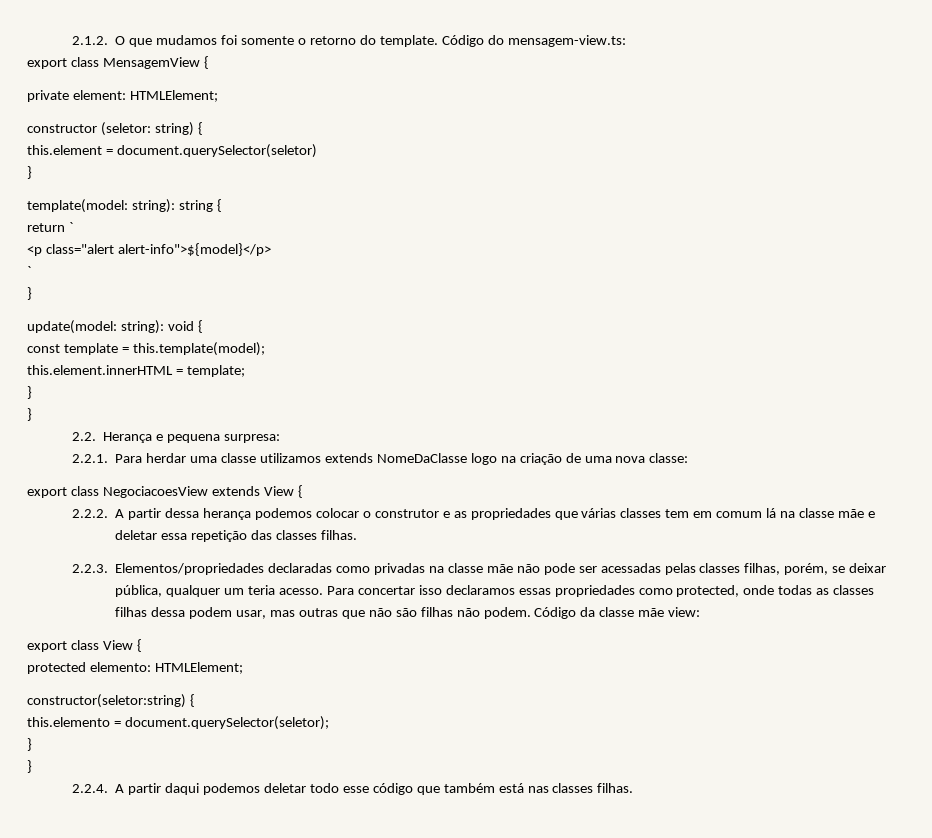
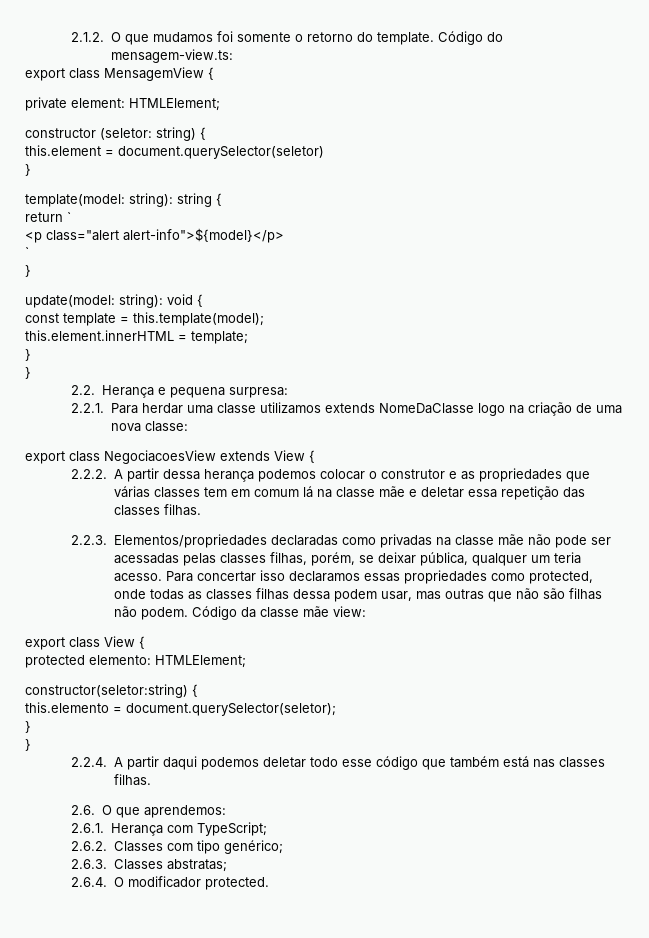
(634, 788) none -> [71,805,226,818] [71,822,267,836] [71,840,283,854] [71,859,227,872] [71,876,269,890] // 2.6. O que aprendemos: // 2.6.1. Herança com TypeScript; // 2.6.2. Classes com tipo genérico; // 2.6.3. Classes abstratas; // 2.6.4. O modificador protected.

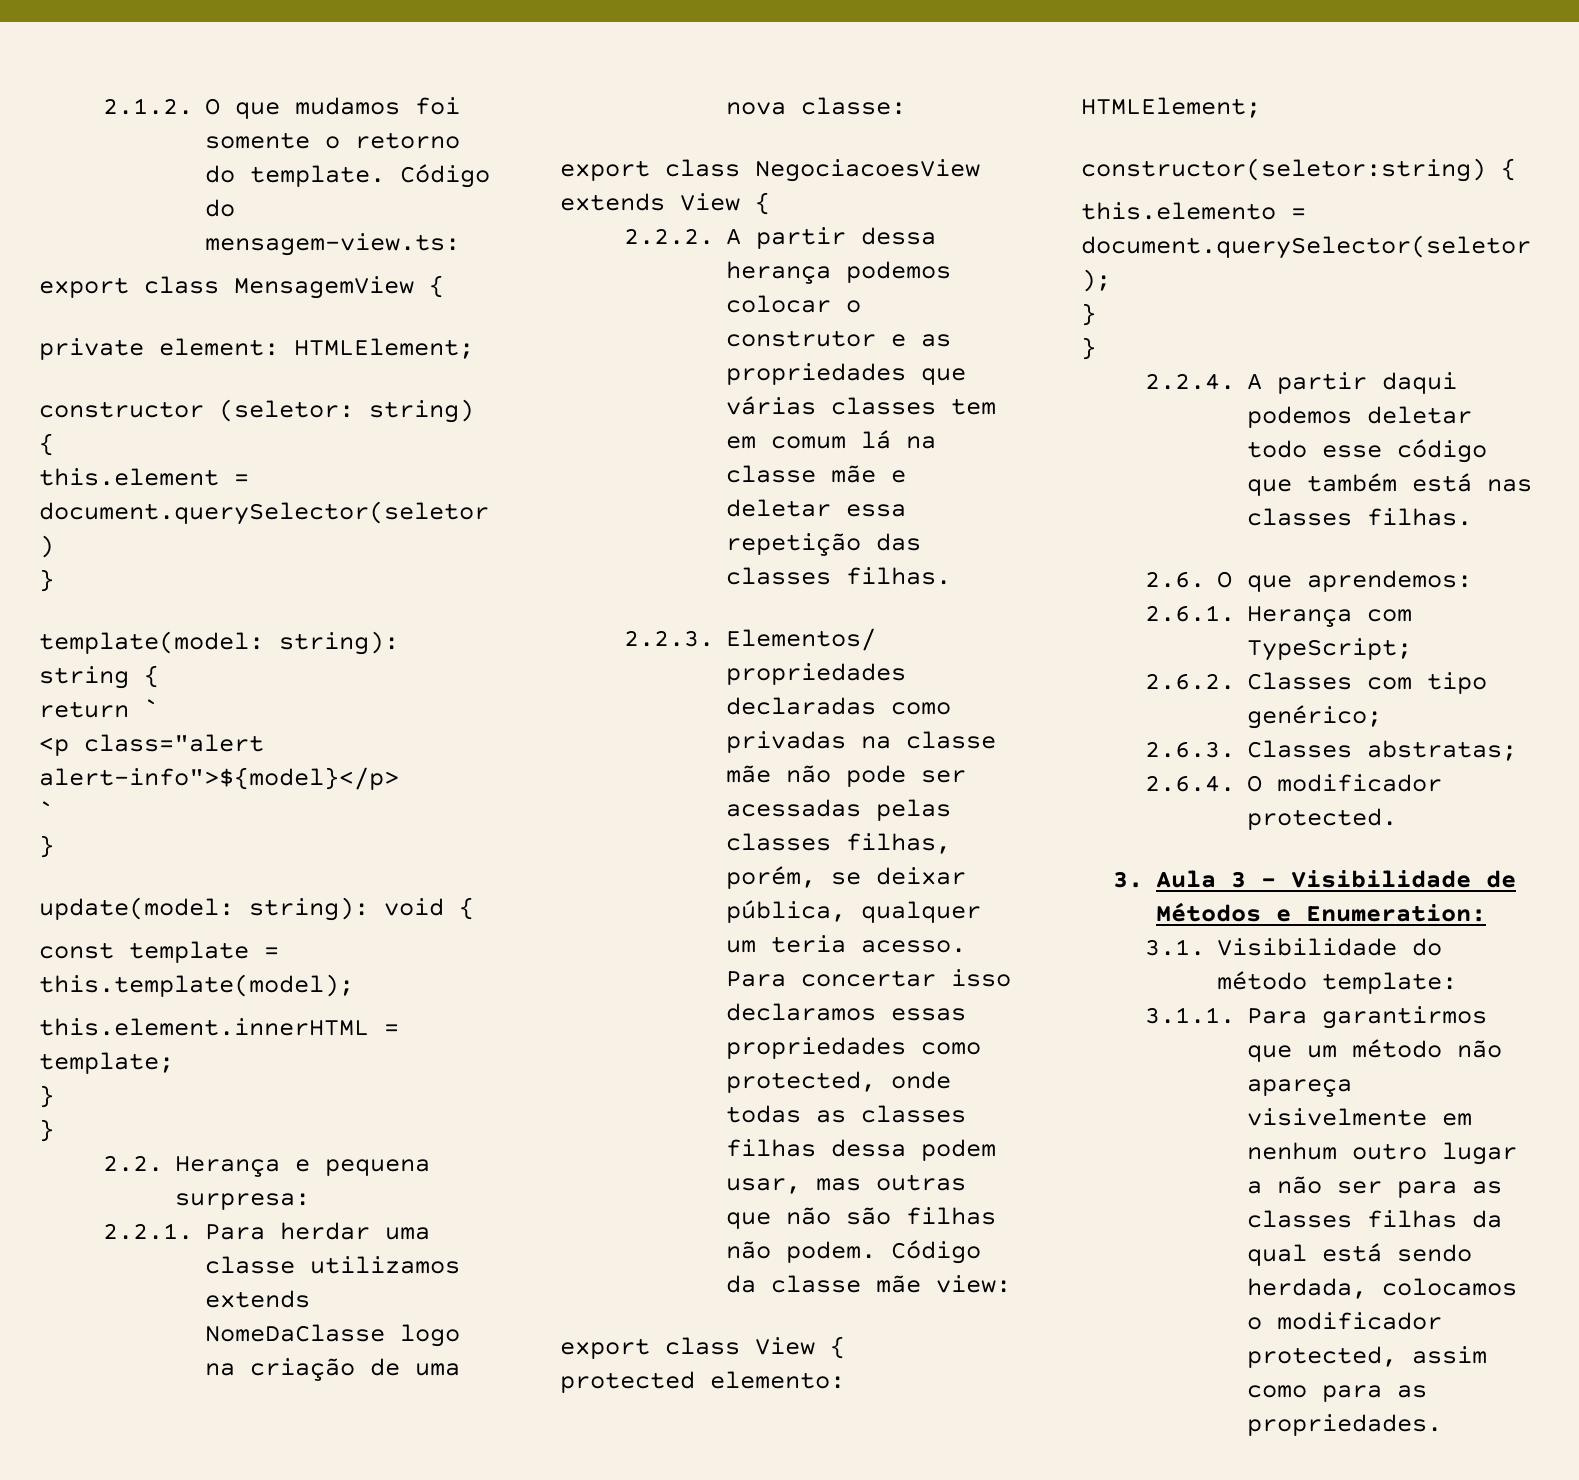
(269, 883) none -> [1112,870,1516,888] [1155,902,1486,922] [1144,938,1443,956] [1217,971,1458,994] [1144,1006,1488,1029] [1247,1039,1503,1062] [1247,1079,1353,1097] [1247,1108,1473,1126] [1247,1142,1518,1165] [1247,1176,1503,1198] [1247,1210,1503,1228] [1247,1243,1473,1266] [1247,1278,1518,1299] [1247,1312,1443,1330] [1247,1346,1488,1368] [1247,1385,1428,1402] [1247,1414,1443,1436] // 3. Aula 3 – Visibilidade de Métodos e Enumeration: // 3.1. Visibilidade do método template: // 3.1.1. Para garantirmos que um método não apareça visivelmente em nenhum outro lugar a não ser para as classes filhas da qual está sendo herdada, colocamos o modificador protected, assim como para as propriedades.

